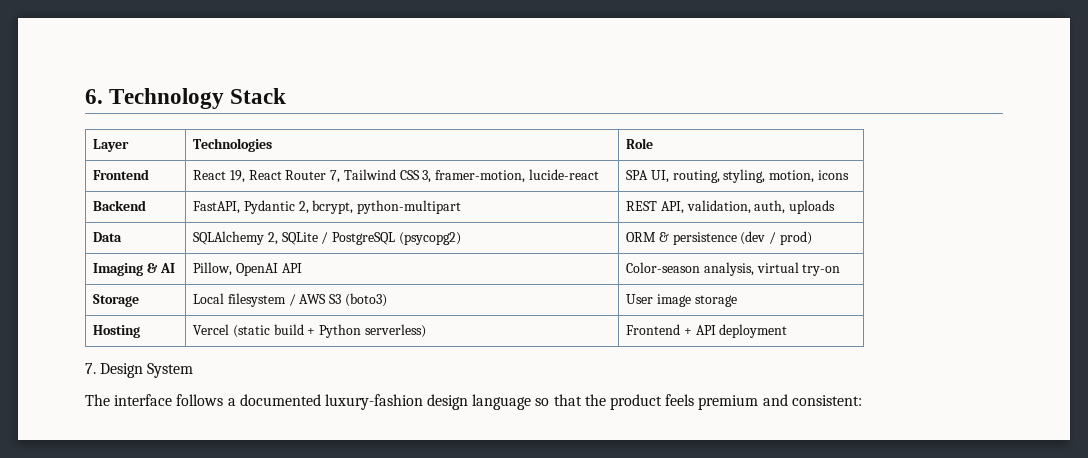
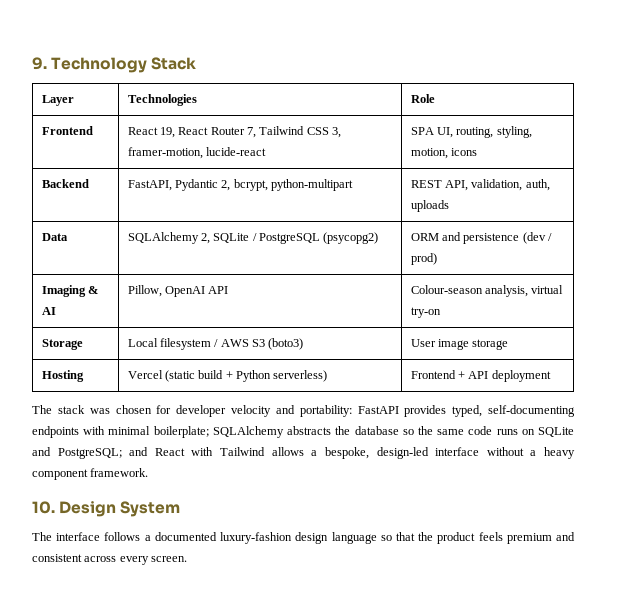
[85,89,103,104] 6. -> [32,57,47,70] 9.
[658,232,669,242] & -> [441,232,461,241] and
[625,262,700,273] Color-season -> [410,285,483,294] Colour-season
[85,363,96,374] 7. -> [32,405,575,417] [32,426,574,438] [32,447,576,459] [32,468,149,480] [32,501,55,514] The stack was chosen for developer velocity and portability: FastAPI provides typed, self-documenting endpoints with minimal boilerplate; SQLAlchemy abstracts the database so the same code runs on SQLite and PostgreSQL; and React with Tailwind allows a bespoke, design-led interface without a heavy component framework. // 10.
[791,395,862,406] consistent: -> [32,554,188,565] consistent across every screen.

